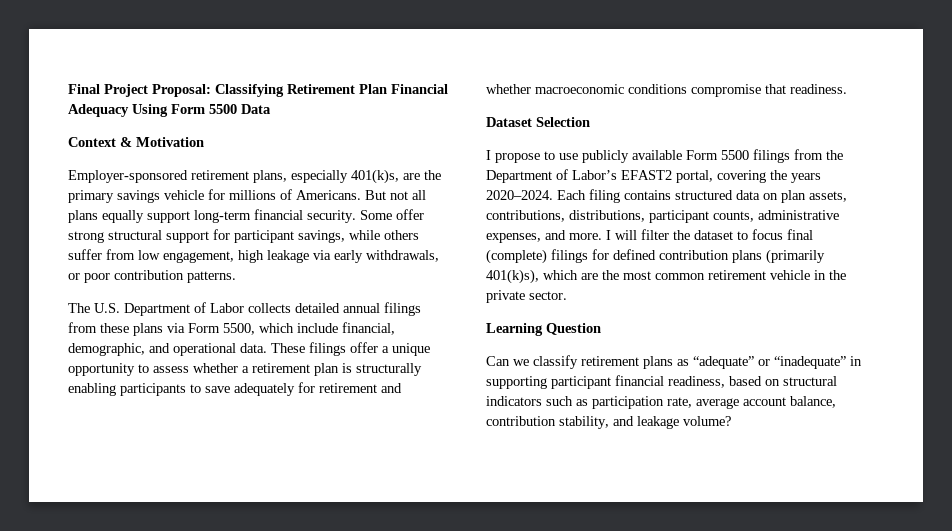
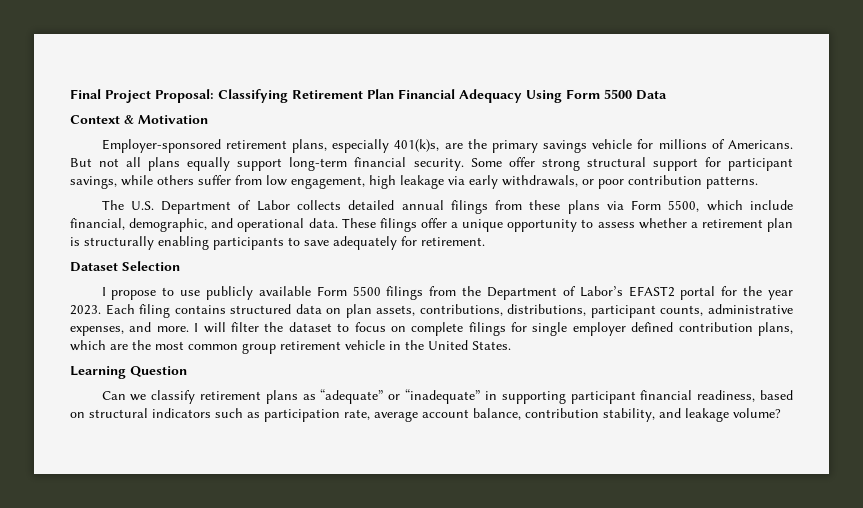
[319,383,402,393] [486,84,847,97] retirement and whether macroeconomic conditions compromise that readiness. -> [421,237,485,246] retirement.
[676,170,821,183] [486,190,553,200] portal, covering the years 2020–2024. -> [680,286,793,300] [70,305,101,315] portal for the year 2023.
[787,229,813,240] [486,249,825,264] [486,269,539,284] final (complete) filings for defined contribution plans (primarily 401(k)s), -> [390,322,794,336] on complete filings for single employer defined contribution plans,
(705, 276) none -> [242,343,276,354] group
[486,290,567,303] private sector. -> [428,340,511,350] United States.

